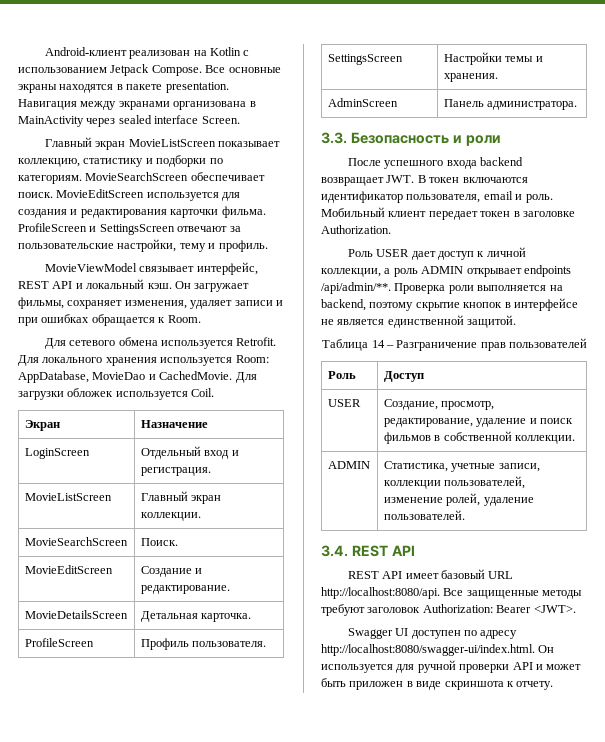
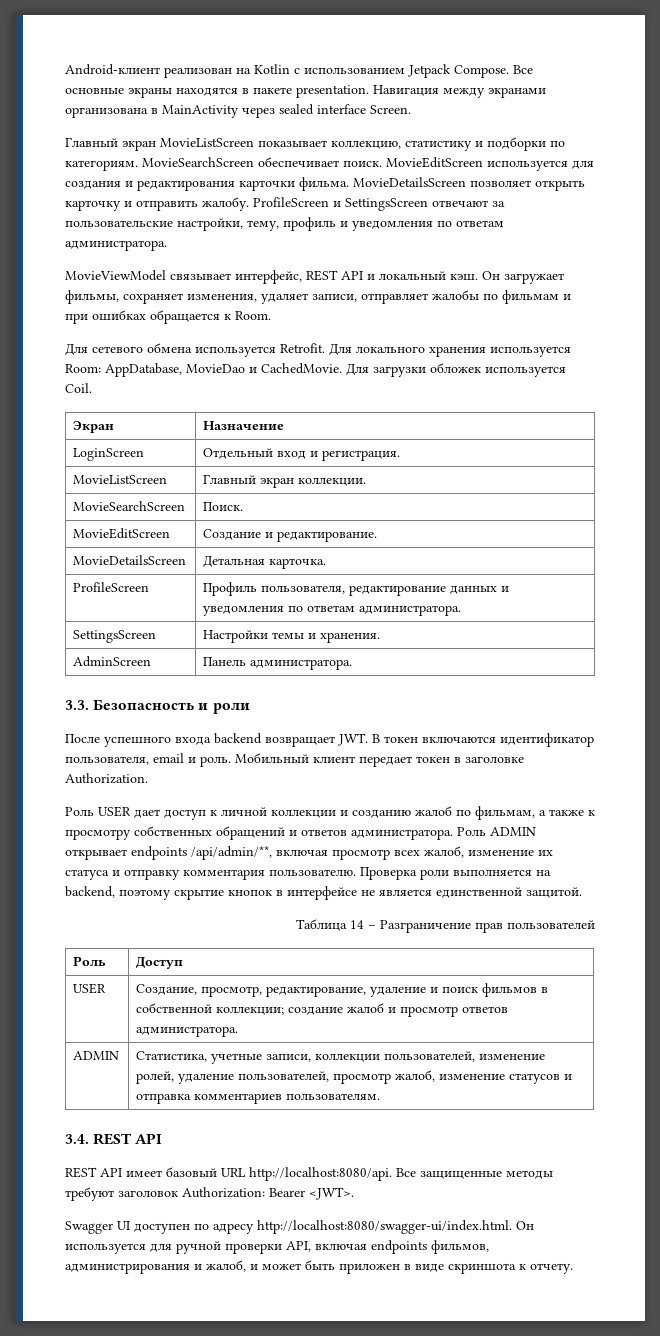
(266, 212) none -> [353,177,585,191] [65,197,249,211] MovieDetailsScreen позволяет открыть карточку и отправить жалобу.
[179,240,268,252] тему и профиль. -> [247,217,504,231] [65,240,167,251] тему, профиль и уведомления по ответам администратора.
[234,300,273,306] записи -> [312,290,559,304] записи, отправляет жалобы по фильмам
[192,641,267,647] пользователя. -> [261,585,510,596] [203,605,462,616] пользователя, редактирование данных и уведомления по ответам администратора.
[321,265,571,277] [321,282,391,294] коллекции, а роль ADMIN открывает endpoints /api/admin/**. -> [271,806,595,820] [65,826,536,840] [65,846,553,860] [65,869,356,880] коллекции и созданию жалоб по фильмам, а также к просмотру собственных обращений и ответов администратора. Роль ADMIN открывает endpoints /api/admin/**, включая просмотр всех жалоб, изменение их статуса и отправку комментария пользователю.
[514,435,575,444] коллекции. -> [216,1003,509,1017] [136,1026,239,1037] коллекции; создание жалоб и просмотр ответов администратора.
[383,510,465,520] пользователей. -> [238,1070,573,1084] [136,1093,381,1104] пользователей, просмотр жалоб, изменение статусов и отправка комментариев пользователям.
[512,662,533,670] API -> [286,1240,489,1254] [65,1260,246,1274] API, включая endpoints фильмов, администрирования и жалоб,

